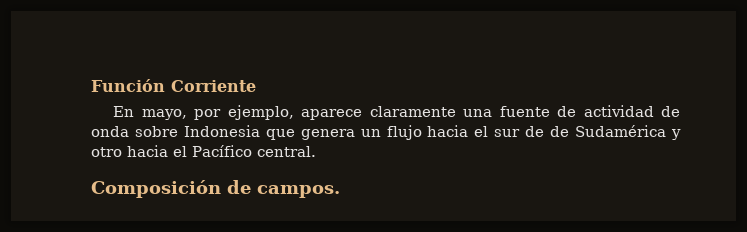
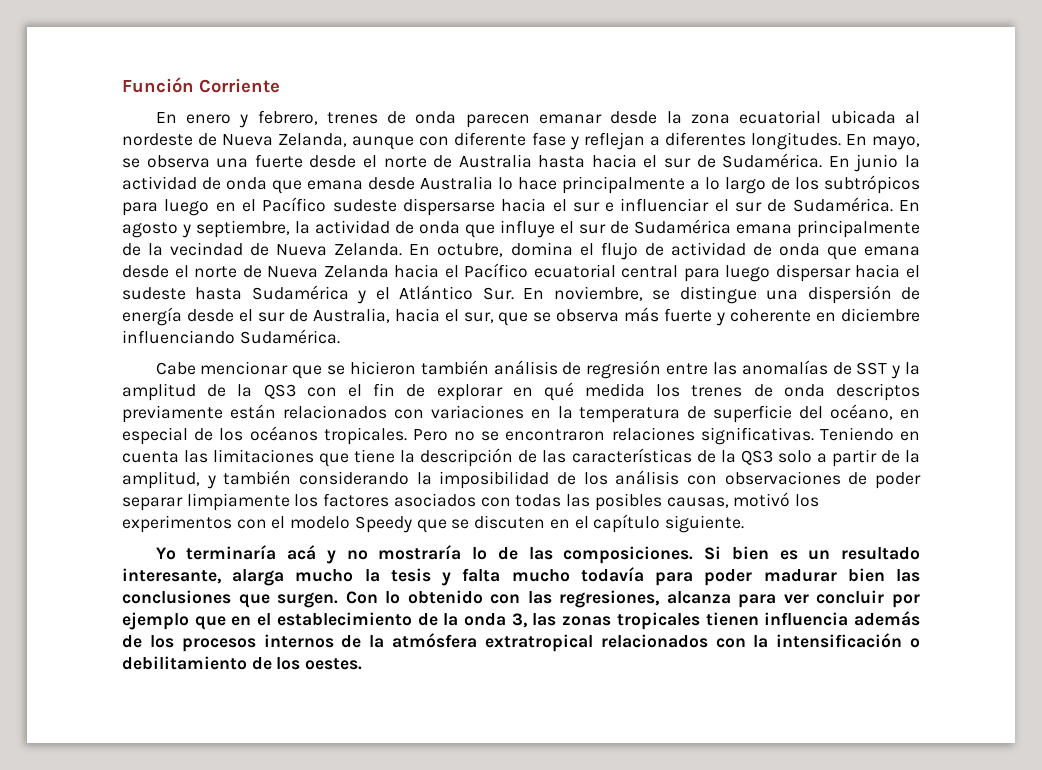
[141,105,681,120] [91,125,681,140] [91,145,316,157] [91,180,340,198] mayo, por ejemplo, aparece claramente una fuente de actividad de onda sobre Indonesia que genera un flujo hacia el sur de de Sudamérica y otro hacia el Pacífico central. // Composición de campos. -> [185,110,921,128] [122,132,920,150] [122,153,921,172] [122,175,920,194] [122,197,920,216] [122,219,920,238] [122,242,920,260] [122,263,920,282] [122,285,920,304] [122,307,921,326] [122,329,340,344] [155,360,921,379] [122,382,920,401] [122,404,920,423] [122,426,920,445] [122,448,920,467] [122,470,921,489] [122,492,819,511] [122,514,744,533] [155,545,921,564] [122,567,921,586] [122,590,921,608] [122,611,920,630] [122,633,921,652] [122,656,363,670] enero y febrero, trenes de onda parecen emanar desde la zona ecuatorial ubicada al nordeste de Nueva Zelanda, aunque con diferente fase y reflejan a diferentes longitudes. En mayo, se observa una fuerte desde el norte de Australia hasta hacia el sur de Sudamérica. En junio la actividad de onda que emana desde Australia lo hace principalmente a lo largo de los subtrópicos para luego en el Pacífico sudeste dispersarse hacia el sur e influenciar el sur de Sudamérica. En agosto y septiembre, la actividad de onda que influye el sur de Sudamérica emana principalmente de la vecindad de Nueva Zelanda. En octubre, domina el flujo de actividad de onda que emana desde el norte de Nueva Zelanda hacia el Pacífico ecuatorial central para luego dispersar hacia el sudeste hasta Sudamérica y el Atlántico Sur. En noviembre, se distingue una dispersión de energía desde el sur de Australia, hacia el sur, que se observa más fuerte y coherente en diciembre influenciando Sudamérica. // Cabe mencionar que se hicieron también análisis de regresión entre las anomalías de SST y la amplitud de la QS3 con el fin de explorar en qué medida los trenes de onda descriptos previamente están relacionados con variaciones en la temperatura de superficie del océano, en especial de los océanos tropicales. Pero no se encontraron relaciones significativas. Teniendo en cuenta las limitaciones que tiene la descripción de las características de la QS3 solo a partir de la amplitud, y también considerando la imposibilidad de los análisis con observaciones de poder separar limpiamente los factores asociados con todas las posibles causas, motivó los experimentos con el modelo Speedy que se discuten en el capítulo siguiente. // Yo terminaría acá y no mostraría lo de las composiciones. Si bien es un resultado interesante, alarga mucho la tesis y falta mucho todavía para poder madurar bien las conclusiones que surgen. Con lo obtenido con las regresiones, alcanza para ver concluir por ejemplo que en el establecimiento de la onda 3, las zonas tropicales tienen influencia además de los procesos internos de la atmósfera extratropical relacionados con la intensificación o debilitamiento de los oestes.

